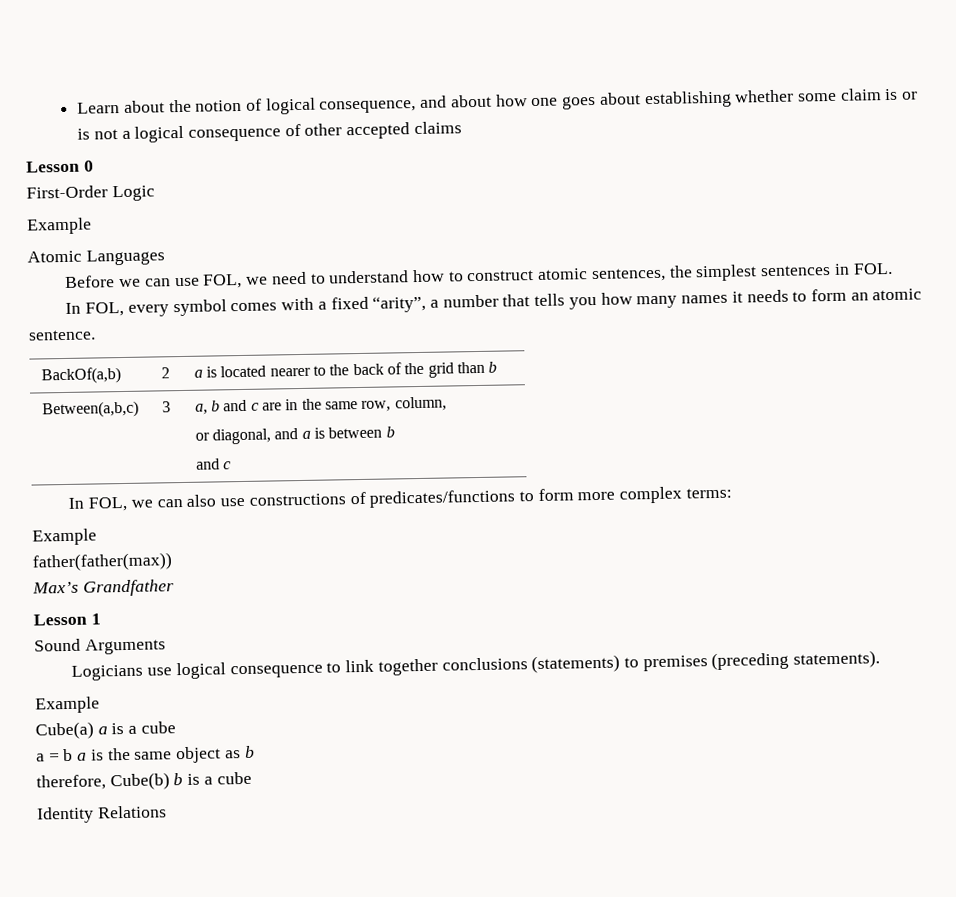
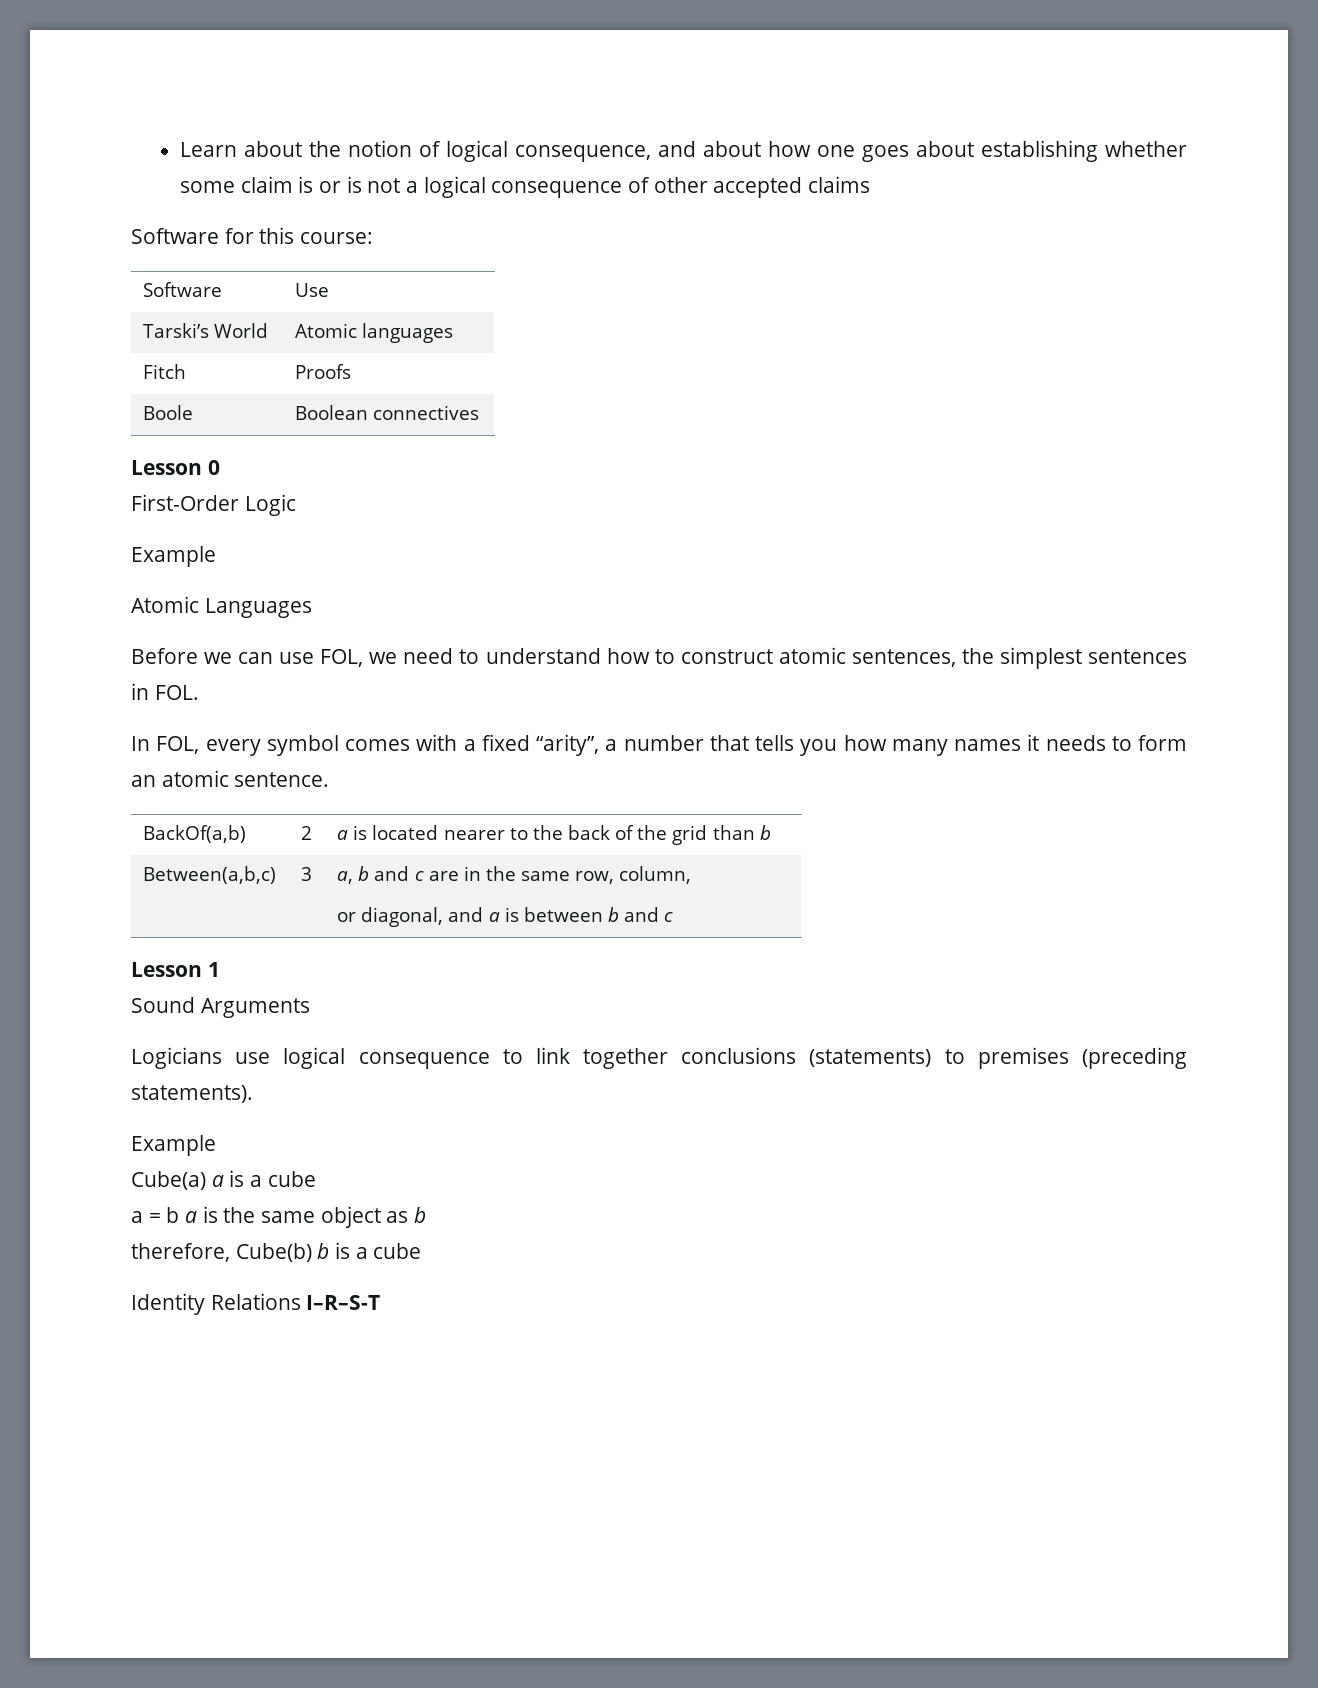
(462, 128) none -> [131,227,374,244] [143,282,223,297] [295,283,330,297] [143,323,269,338] [295,323,454,343] [143,364,187,379] [295,364,352,379] [143,405,194,420] [295,405,480,420] // Software for this course: // Software | Use // Tarski’s World | Atomic languages // Fitch | Proofs // Boole | Boolean connectives
[195,458,232,470] [68,486,732,512] [32,528,97,546] [32,552,172,572] [32,579,174,597] // and c // In FOL, we can also use constructions of predicates/functions to form more complex terms: // Example // father(father(max)) // Max’s Grandfather -> [624,907,674,922] and c
(167, 812) none -> [306,1295,381,1310] I–R–S-T

